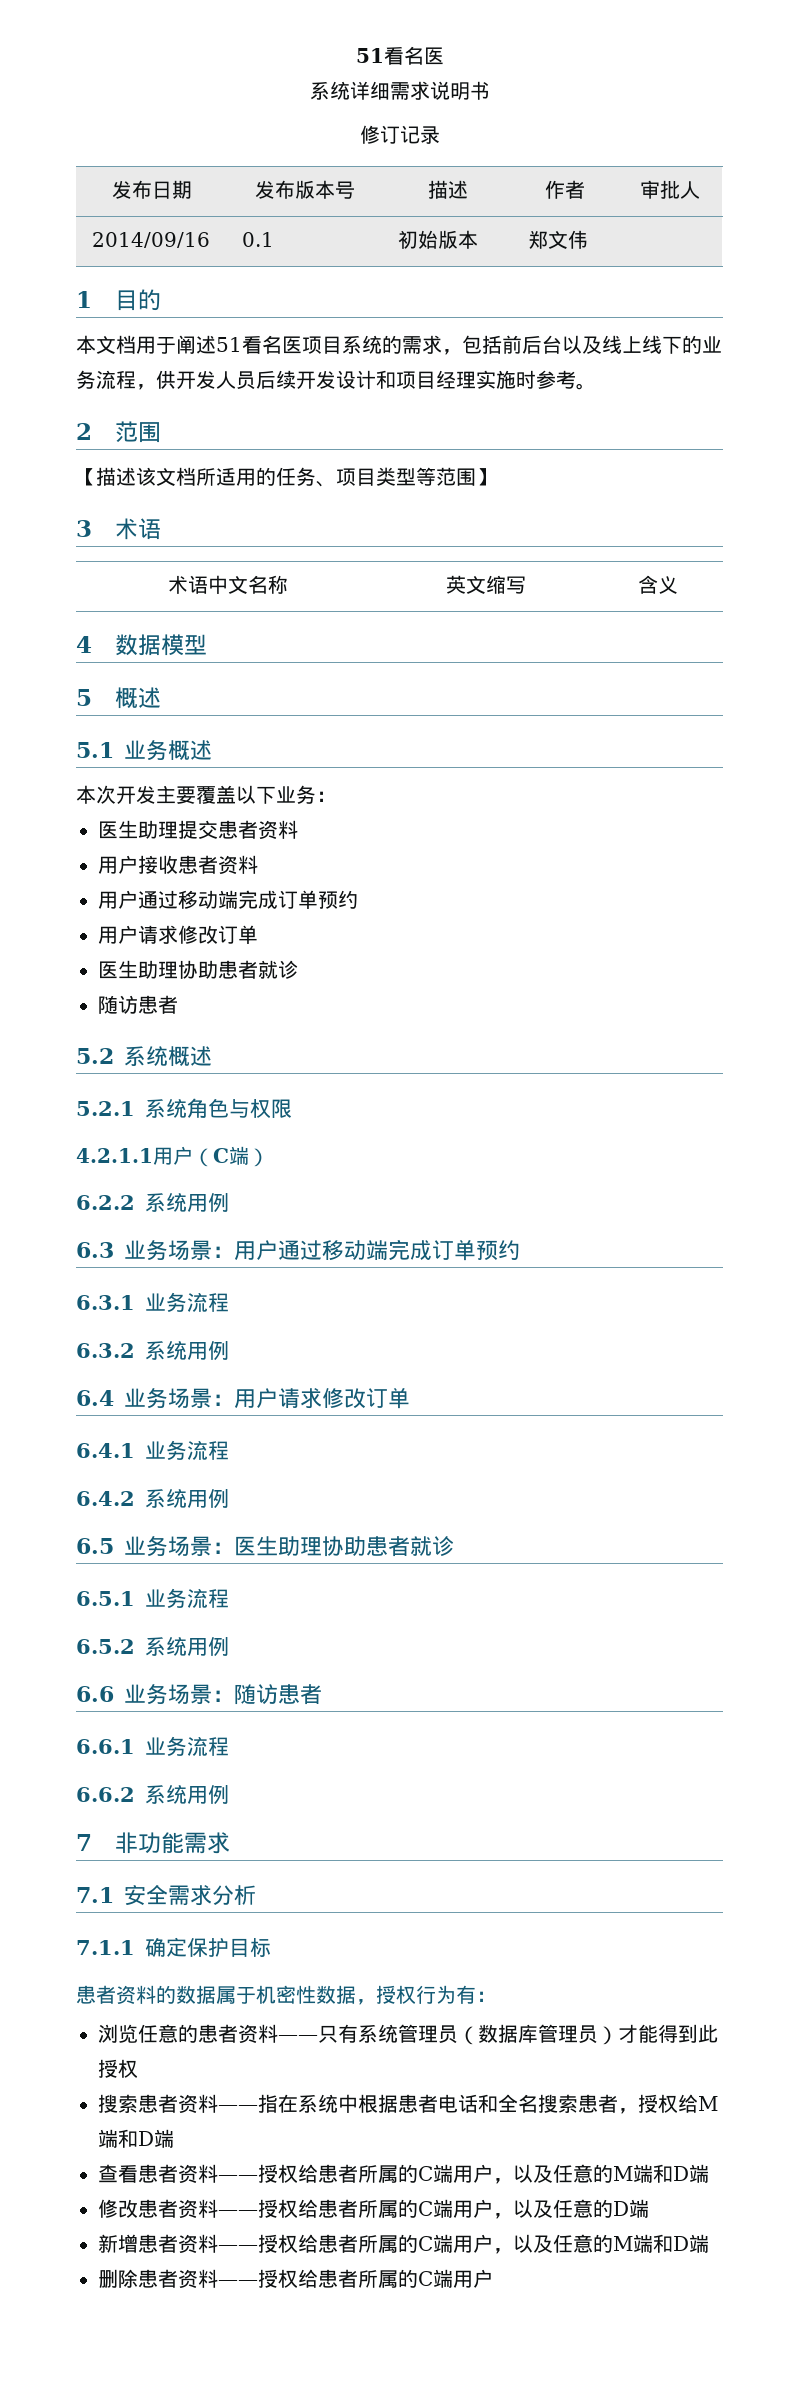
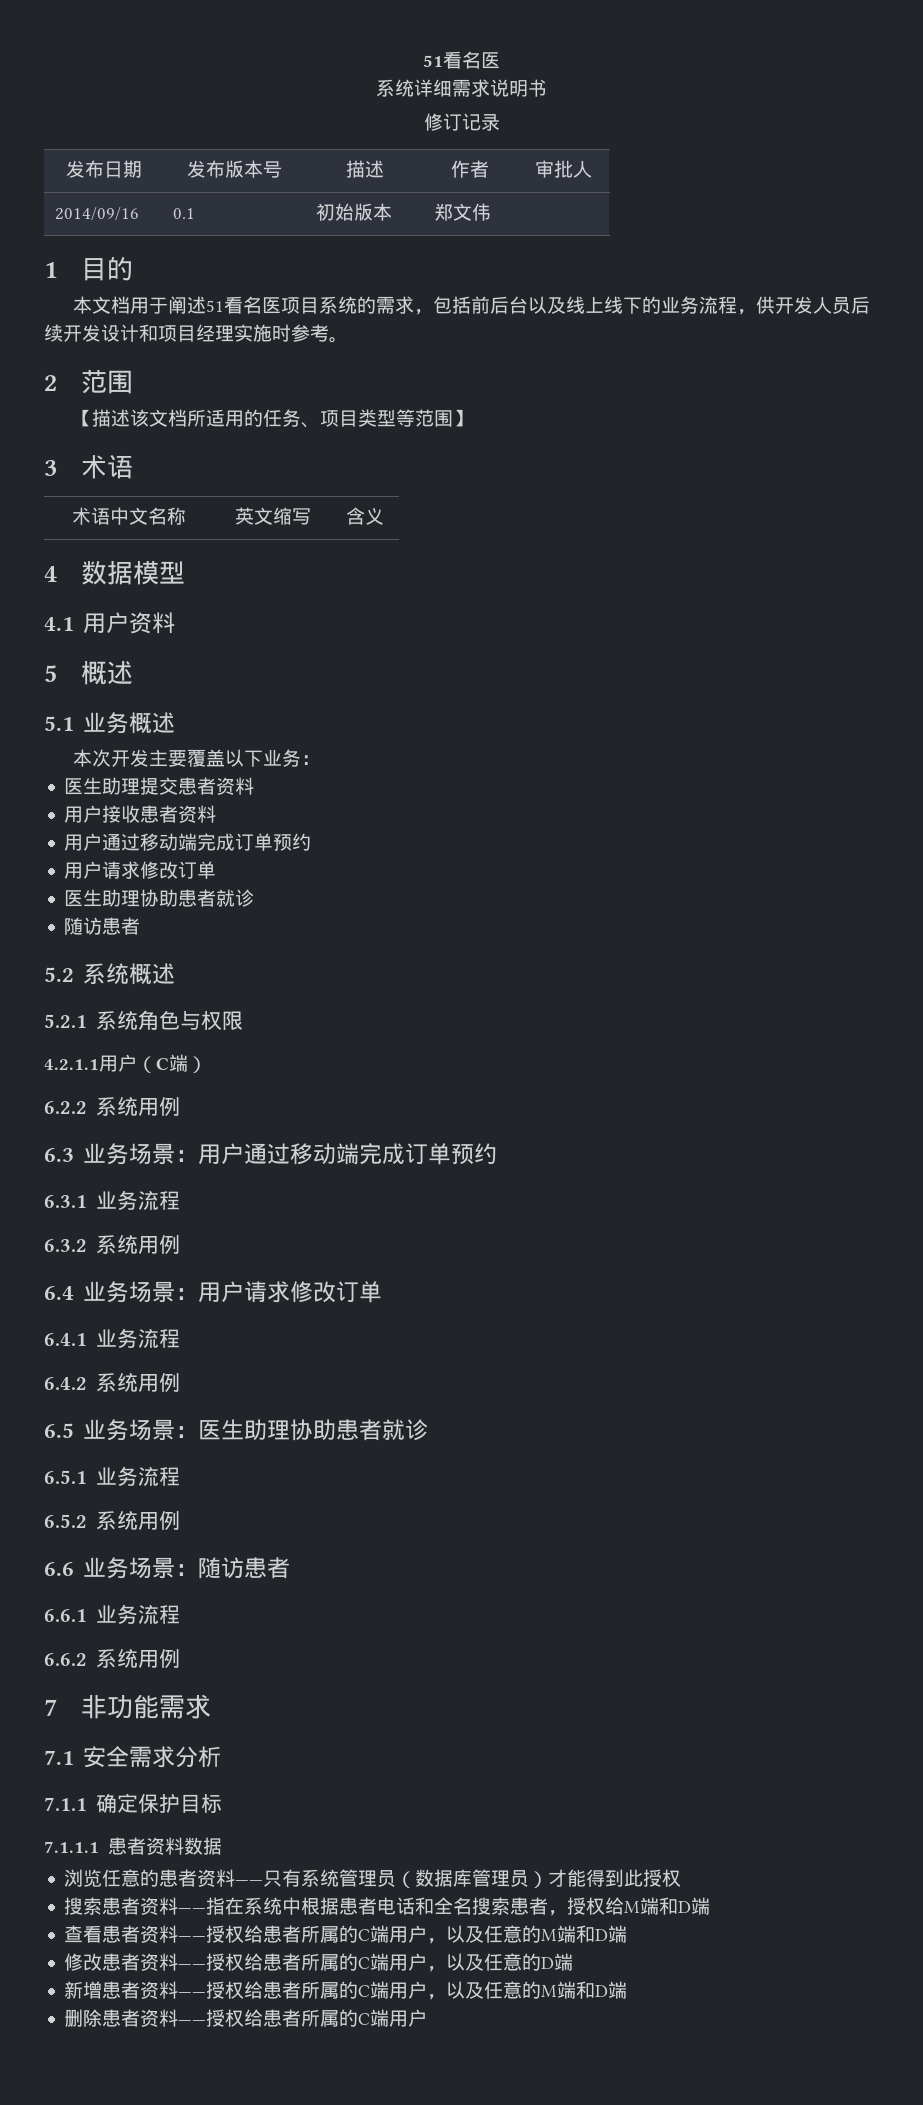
(207, 644) none -> [44,612,176,634] // 4.1用户资料
[76,1985,496,2005] 患者资料的数据属于机密性数据，授权行为有： -> [44,1837,223,1855] 7.1.1.1患者资料数据

